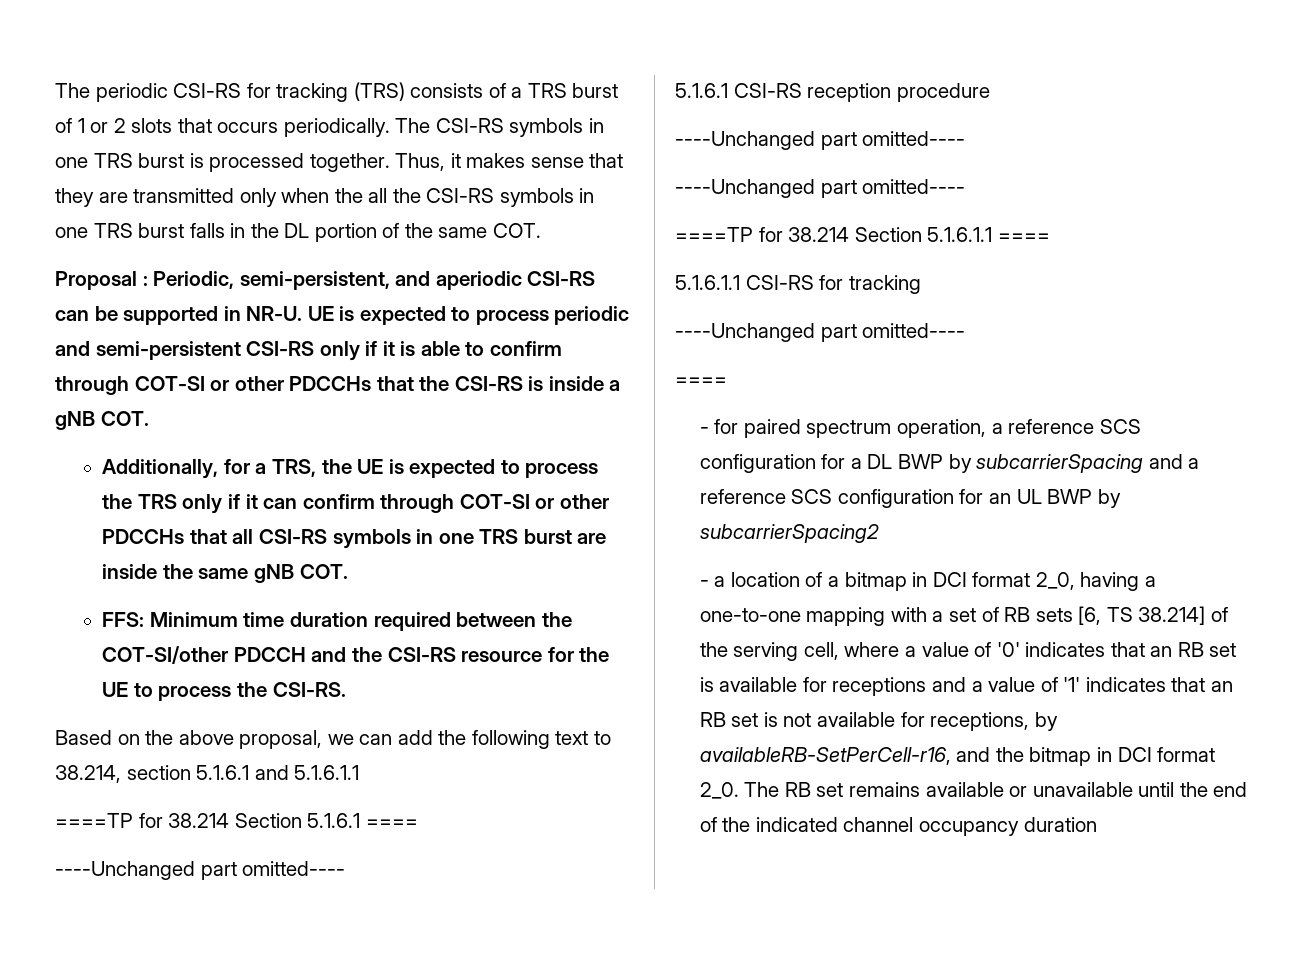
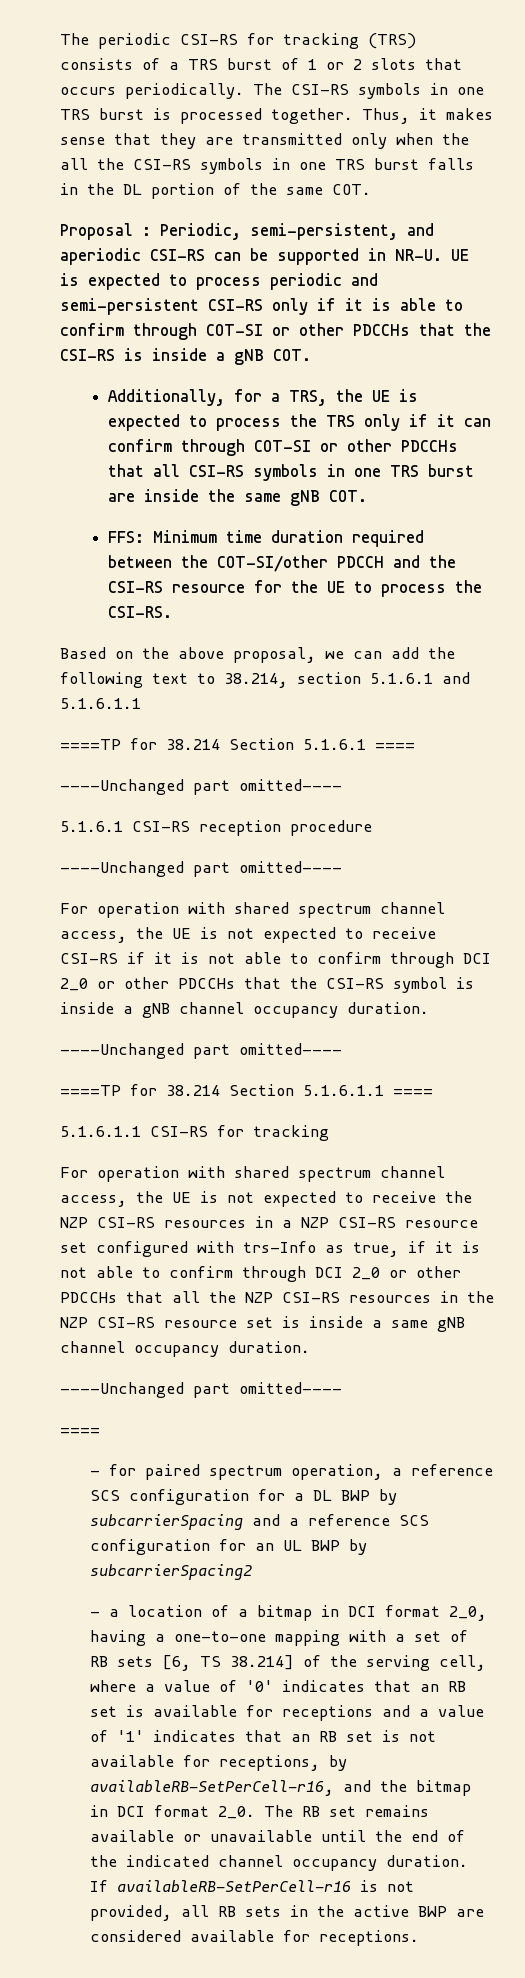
(966, 138) none -> [60,902,445,918] [60,927,436,943] [60,952,491,968] [60,977,474,993] [60,1002,429,1018] // For operation with shared spectrum channel access, the UE is not expected to receive CSI-RS if it is not able to confirm through DCI 2_0 or other PDCCHs that the CSI-RS symbol is inside a gNB channel occupancy duration.
(921, 284) none -> [60,1166,445,1182] [60,1191,472,1207] [60,1216,478,1228] [60,1241,480,1257] [60,1266,461,1282] [60,1291,494,1303] [60,1316,465,1332] [60,1341,310,1357] // For operation with shared spectrum channel access, the UE is not expected to receive the NZP CSI-RS resources in a NZP CSI-RS resource set configured with trs-Info as true, if it is not able to confirm through DCI 2_0 or other PDCCHs that all the NZP CSI-RS resources in the NZP CSI-RS resource set is inside a same gNB channel occupancy duration.
[1023,817,1097,832] duration -> [385,1855,468,1867] [89,1880,414,1892] [89,1905,484,1921] [89,1930,419,1946] duration. If availableRB-SetPerCell-r16 is not provided, all RB sets in the active BWP are considered available for receptions.

